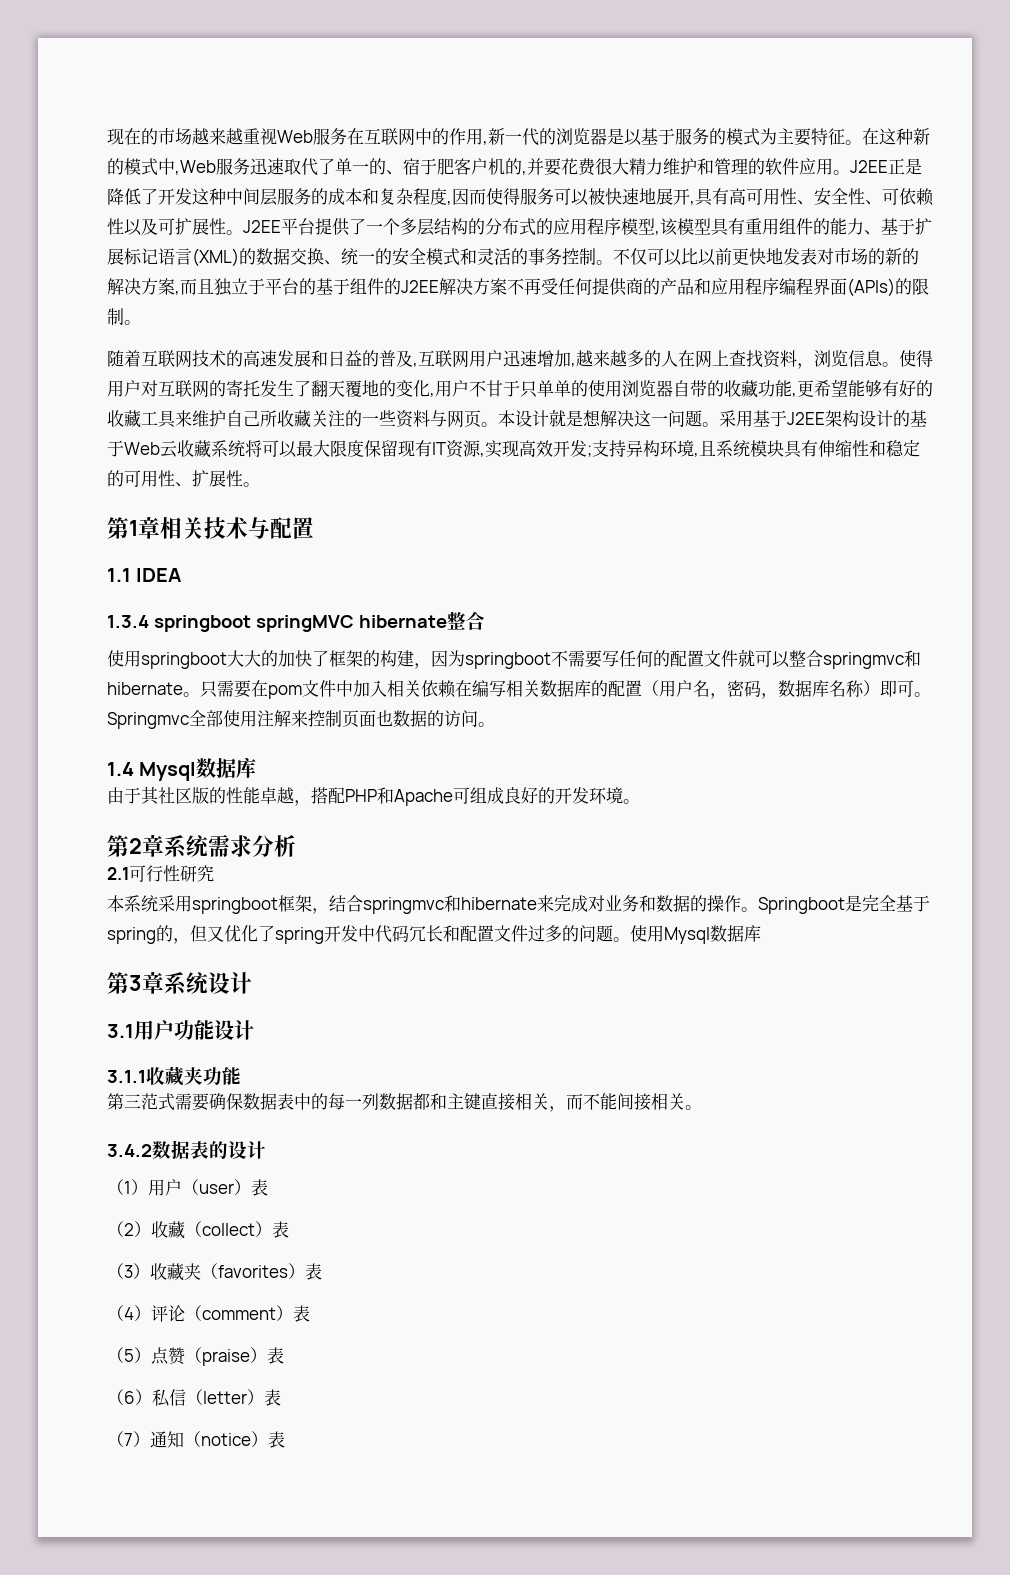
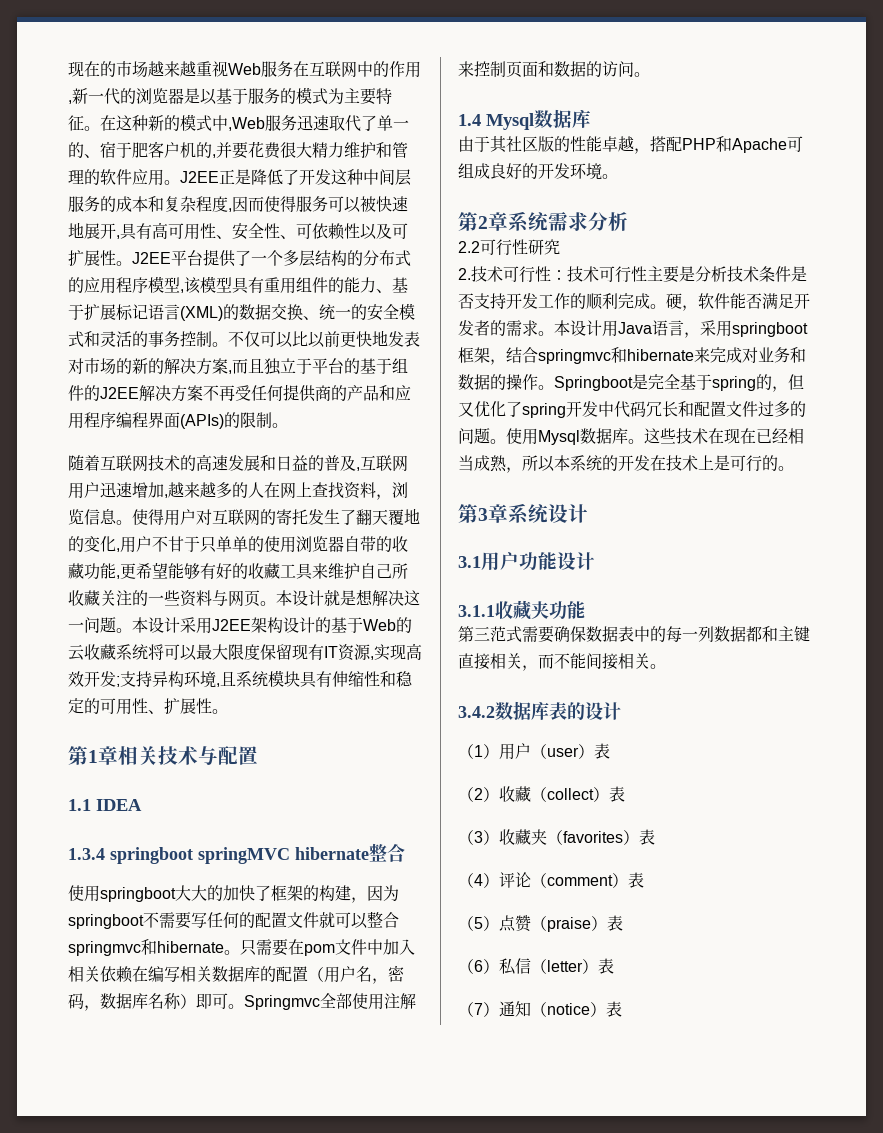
[719,410,787,427] 采用基于 -> [132,617,212,634] 本设计采用
(160, 448) none -> [396,617,412,633] 的
[376,710,393,727] 也 -> [538,61,554,77] 和
[107,867,129,880] 2.1 -> [458,241,480,253] 2.2
[107,895,158,912] 本系统 -> [458,266,807,283] [458,293,810,311] [458,320,700,338] 2.技术可行性：技术可行性主要是分析技术条件是否支持开发工作的顺利完成。硬，软件能否满足开发者的需求。本设计用Java语言，
(761, 933) none -> [628,428,804,444] [458,455,794,473] 。这些技术在现在已经相当成熟，所以本系统的开发在技术上是可行的。
(190, 1149) none -> [531,701,549,720] 库

